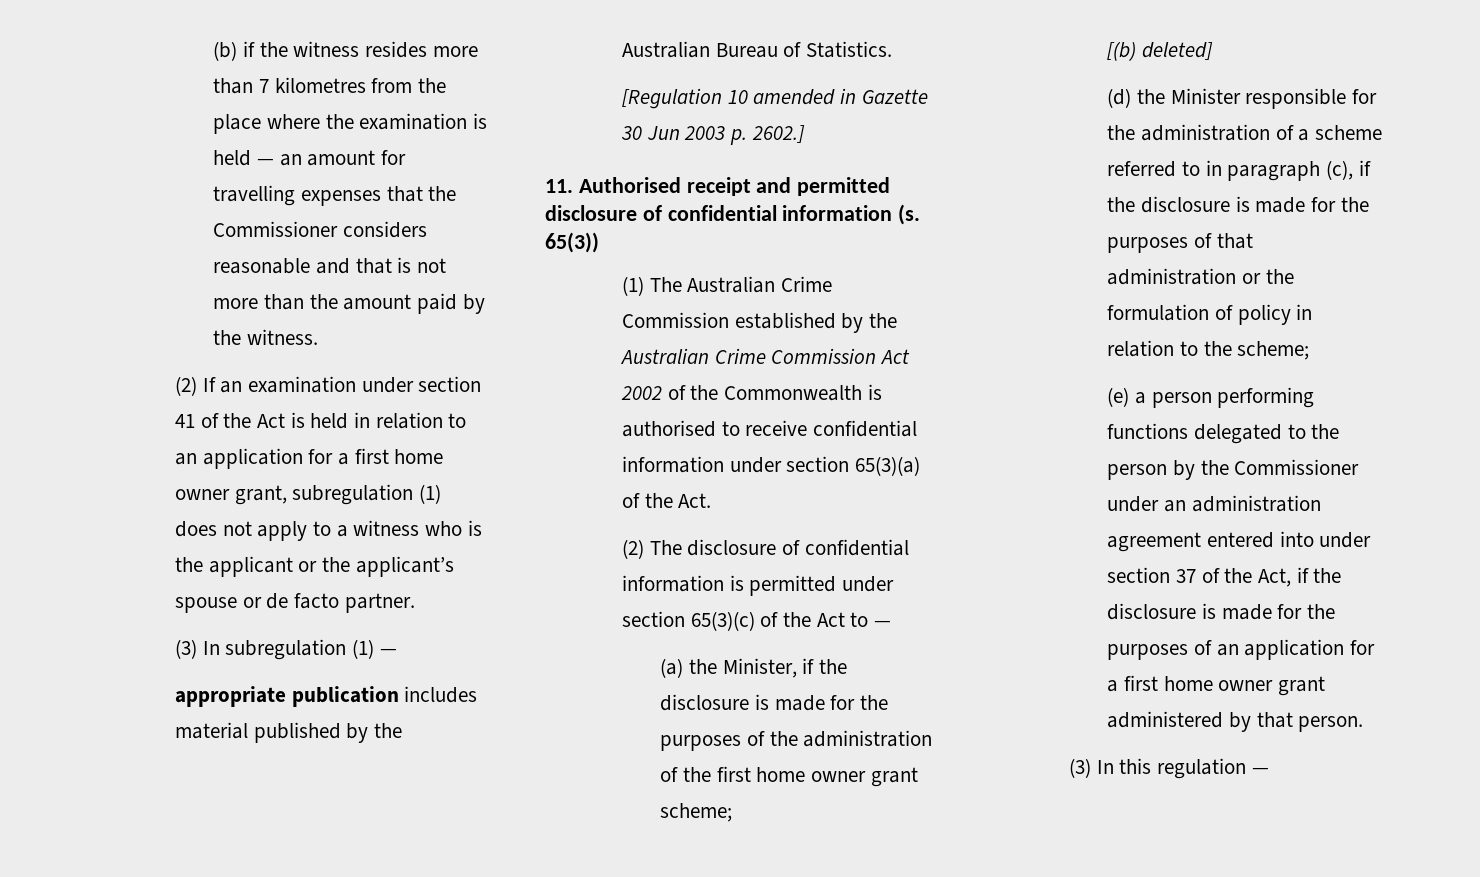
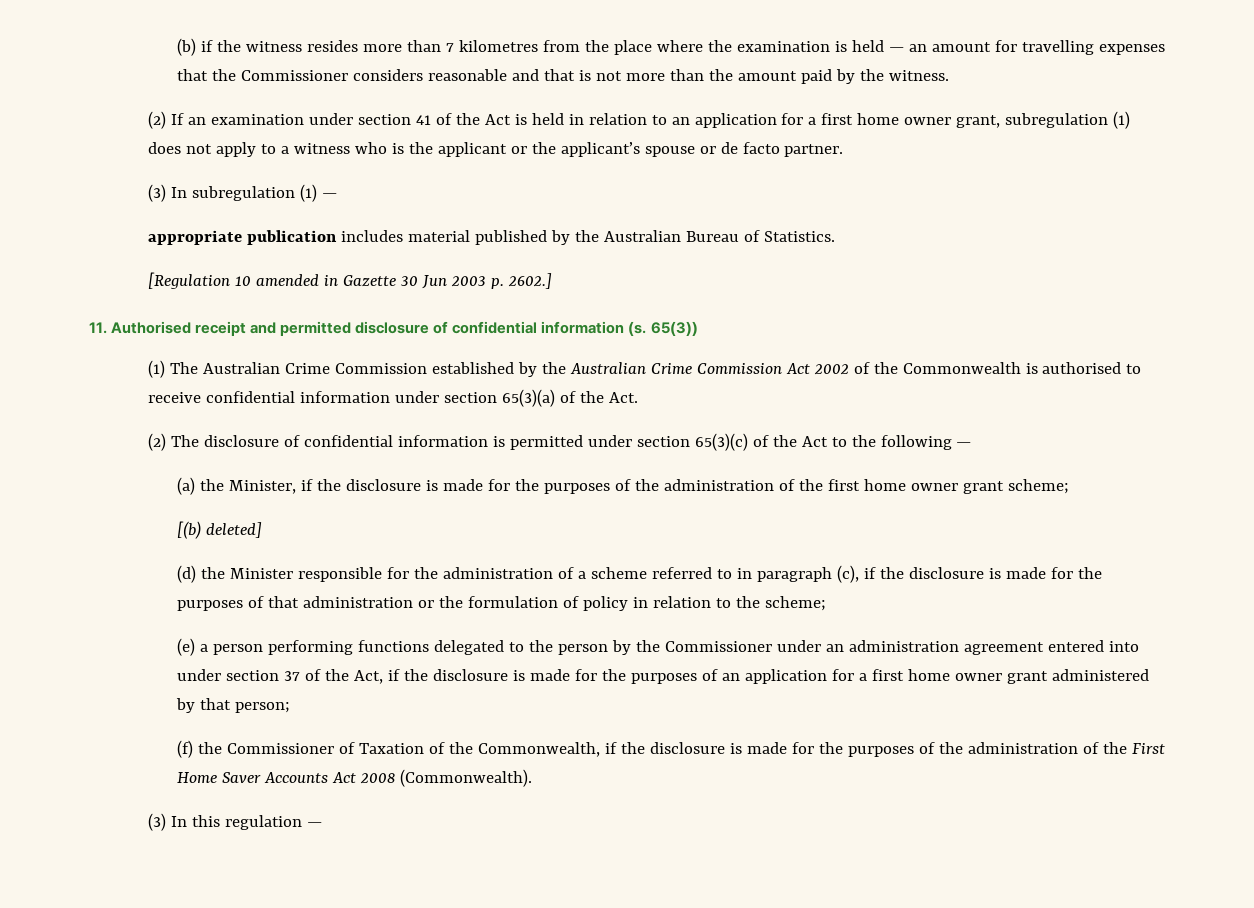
(869, 619) none -> [851,435,952,450] the following
[1298,716,1364,732] person. -> [234,702,290,713] [176,740,1165,758] [176,769,532,787] person; // (f) the Commissioner of Taxation of the Commonwealth, if the disclosure is made for the purposes of the administration of the First Home Saver Accounts Act 2008 (Commonwealth).

